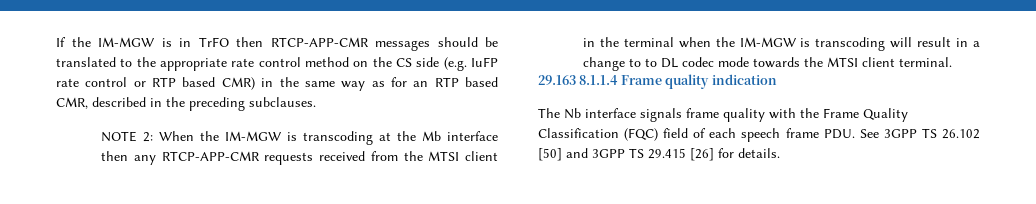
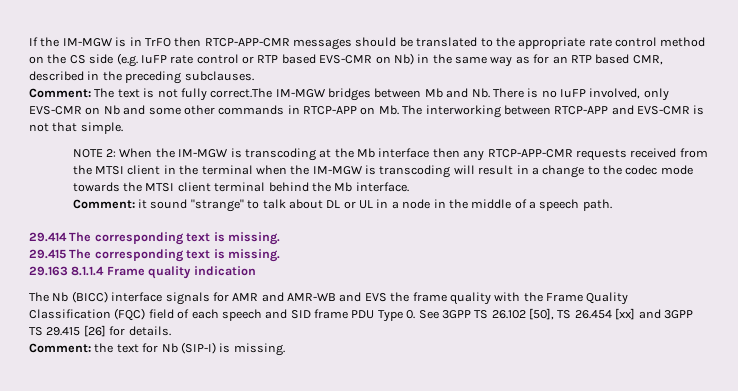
[221,77,255,90] CMR) -> [319,53,414,65] EVS-CMR on Nb)
(316, 102) none -> [29,88,669,101] [29,105,705,118] [29,122,123,134] // Comment: The text is not fully correct.The IM-MGW bridges between Mb and Nb. There is no IuFP involved, only EVS-CMR on Nb and some other commands in RTCP-APP on Mb. The interworking between RTCP-APP and EVS-CMR is not that simple.
[645,58,679,68] to DL -> [603,165,623,175] the
[899,57,953,67] terminal. -> [214,182,409,192] [72,199,612,212] [29,232,280,245] [29,249,280,262] terminal behind the Mb interface. // Comment: it sound "strange" to talk about DL or UL in a node in the middle of a speech path. // 29.414 The corresponding text is missing. // 29.415 The corresponding text is missing.
(581, 113) none -> [71,291,108,303] (BICC)
(682, 115) none -> [212,292,410,302] for AMR and AMR-WB and EVS the
[785,128,980,139] [538,148,562,161] frame PDU. See 3GPP TS 26.102 [50] -> [265,308,636,322] and SID frame PDU Type 0. See 3GPP TS 26.102 [50], TS 26.454 [xx]
(780, 153) none -> [29,342,285,356] // Comment: the text for Nb (SIP-I) is missing.

